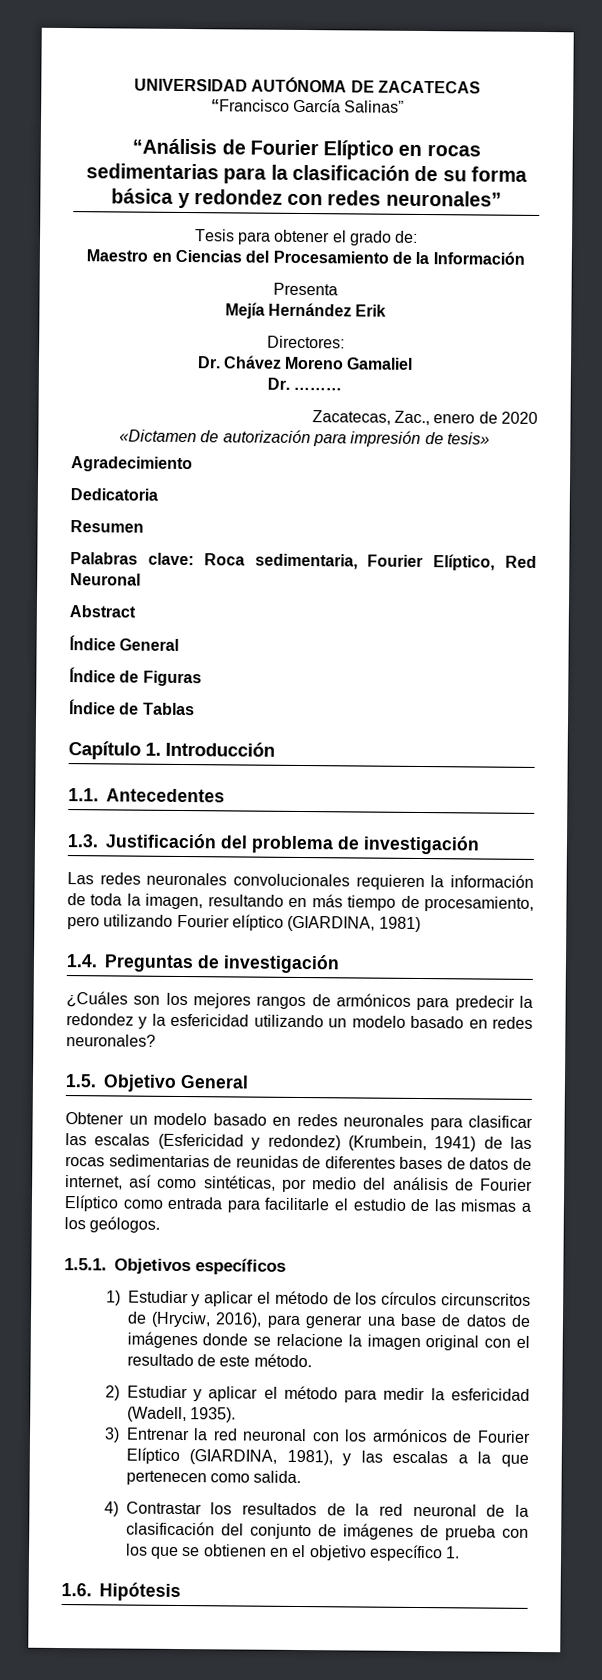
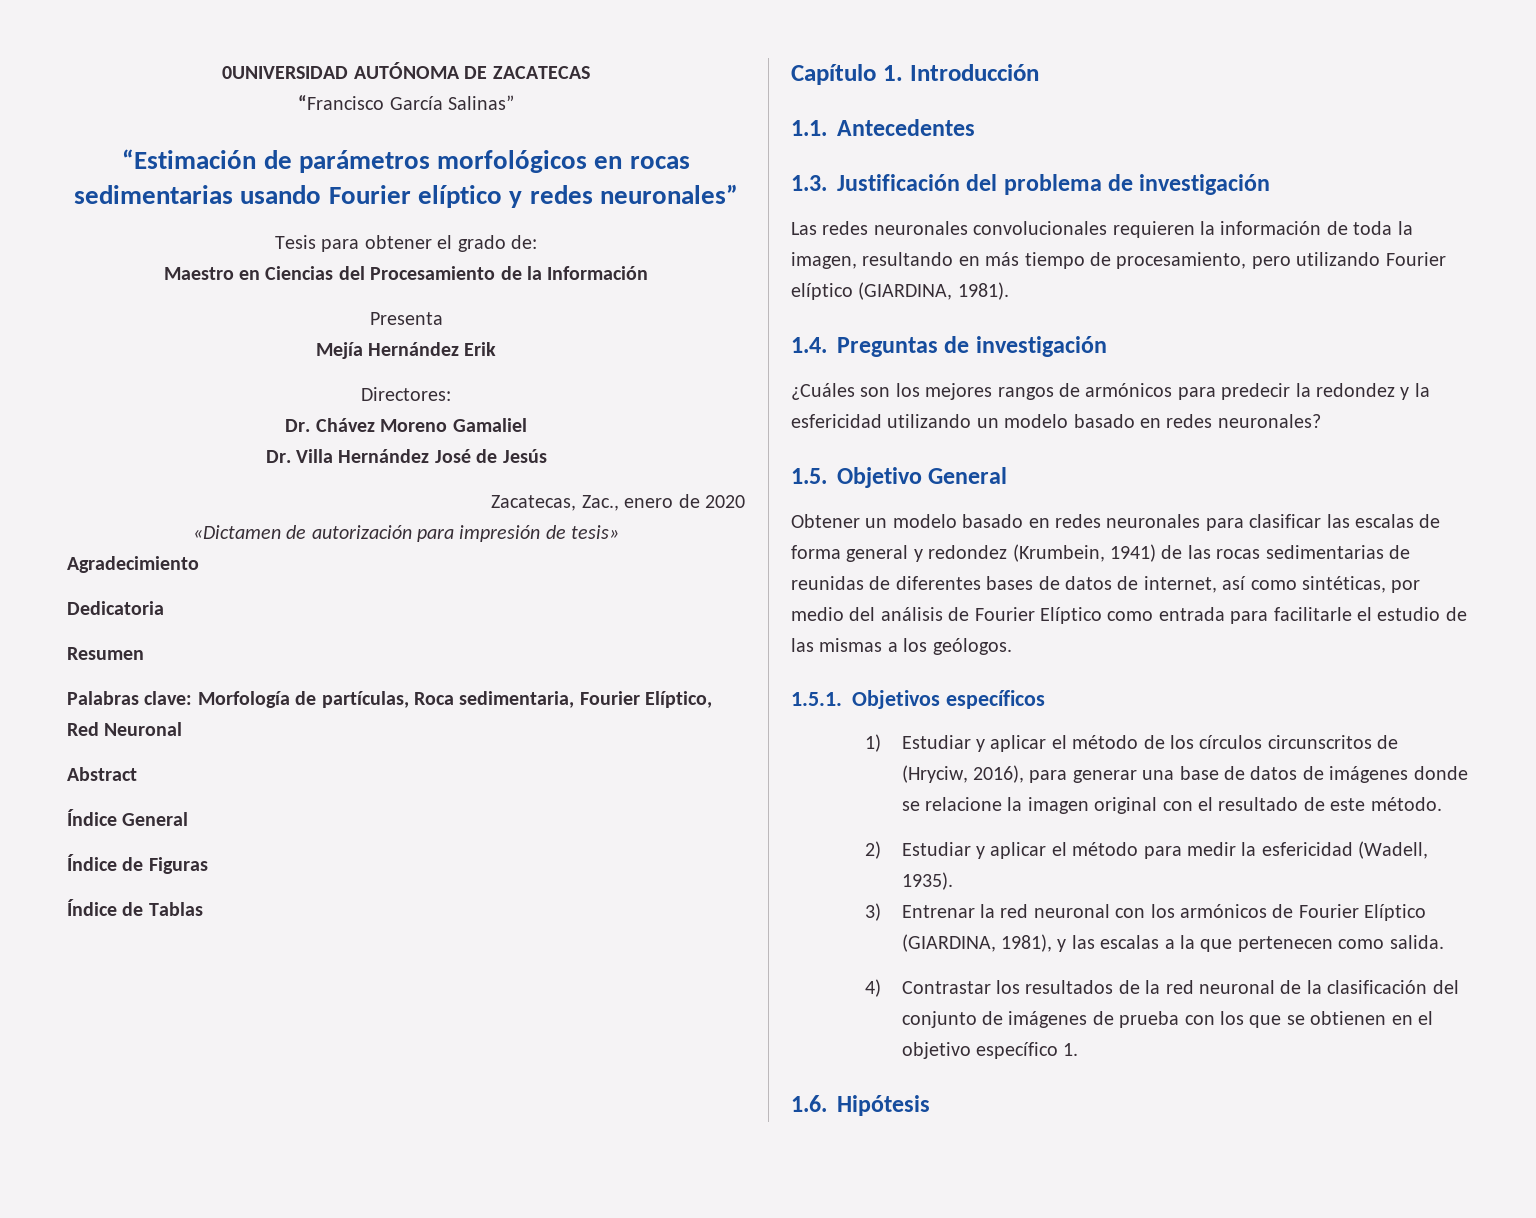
[134,78,249,92] UNIVERSIDAD -> [222,66,349,79] 0UNIVERSIDAD
[132,138,481,160] [86,163,527,184] [111,188,324,209] “Análisis de Fourier Elíptico en rocas sedimentarias para la clasificación de su forma básica y redondez con -> [122,149,690,173] [74,185,523,208] “Estimación de parámetros morfológicos en rocas sedimentarias usando Fourier elíptico y
[293,386,343,391] ……… -> [295,449,547,463] Villa Hernández José de Jesús
(194, 559) none -> [197,691,409,708] Morfología de partículas,
[378,916,421,933] 1981) -> [957,282,1009,300] 1981).
[157,1133,341,1151] (Esfericidad y redondez) -> [1419,514,1441,528] [791,545,1008,562] de forma general y redondez

